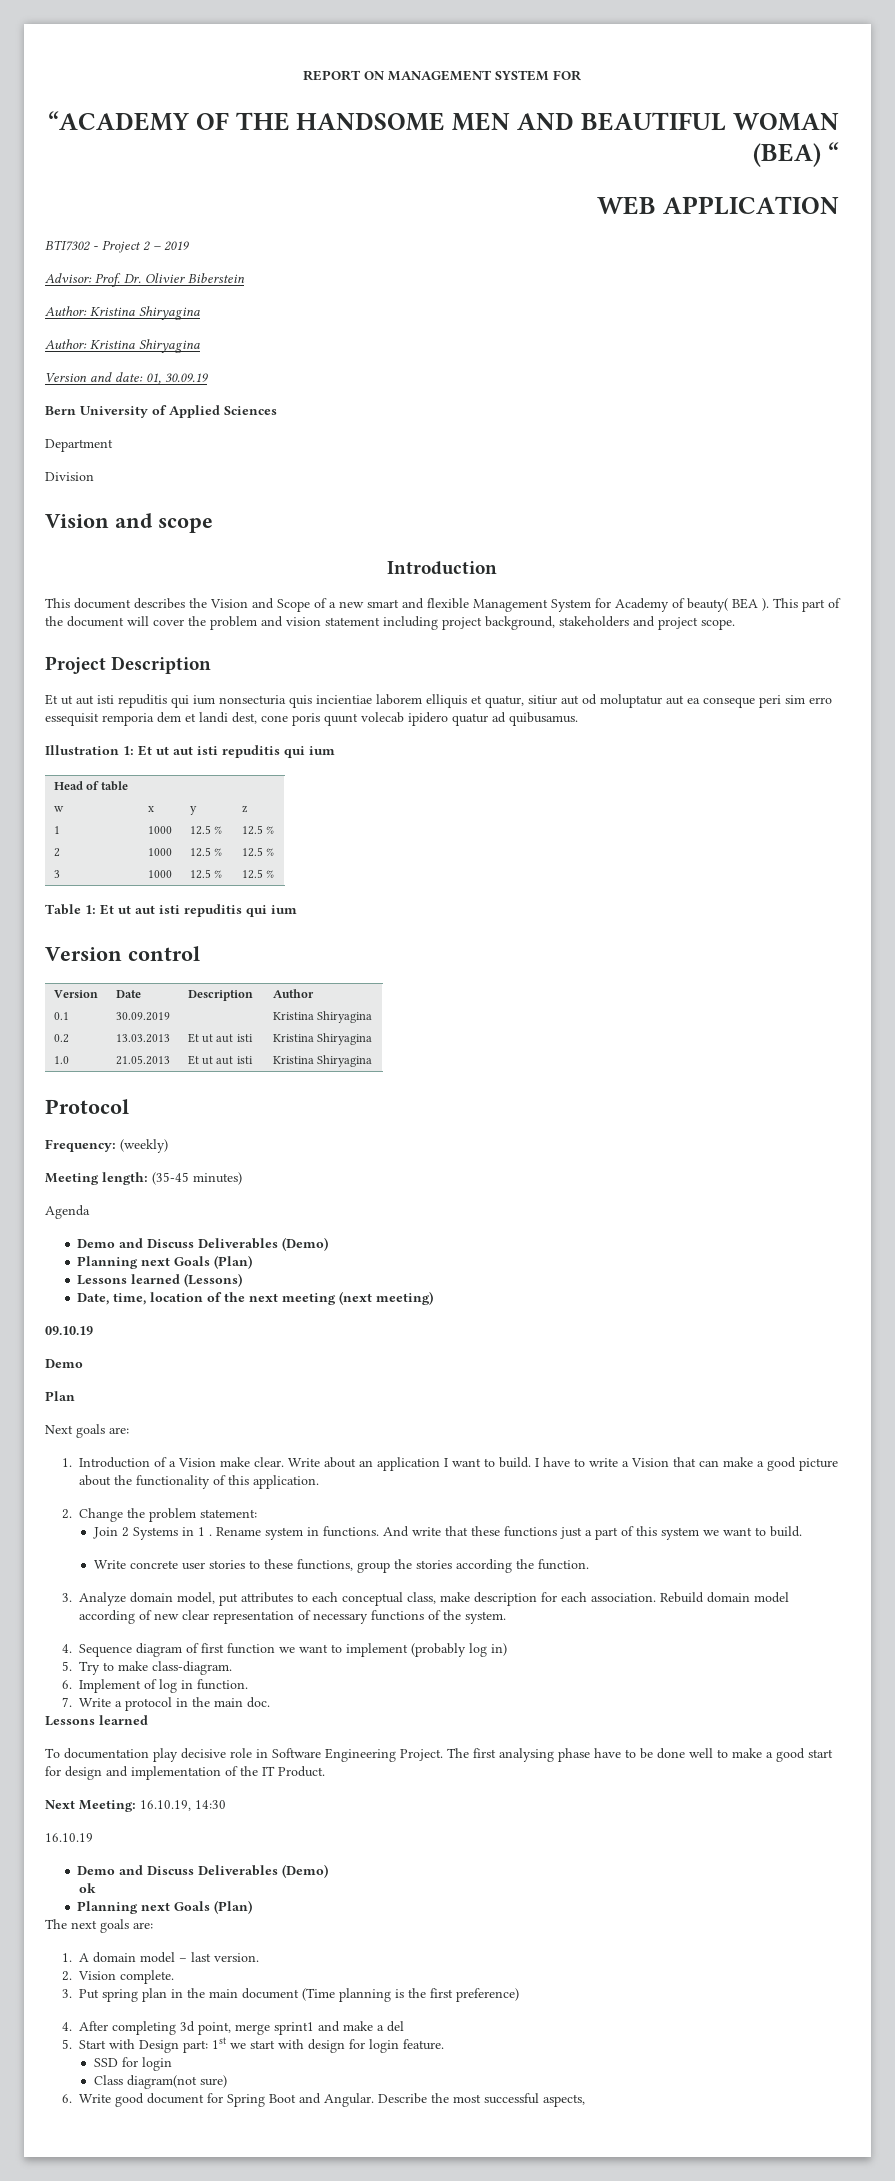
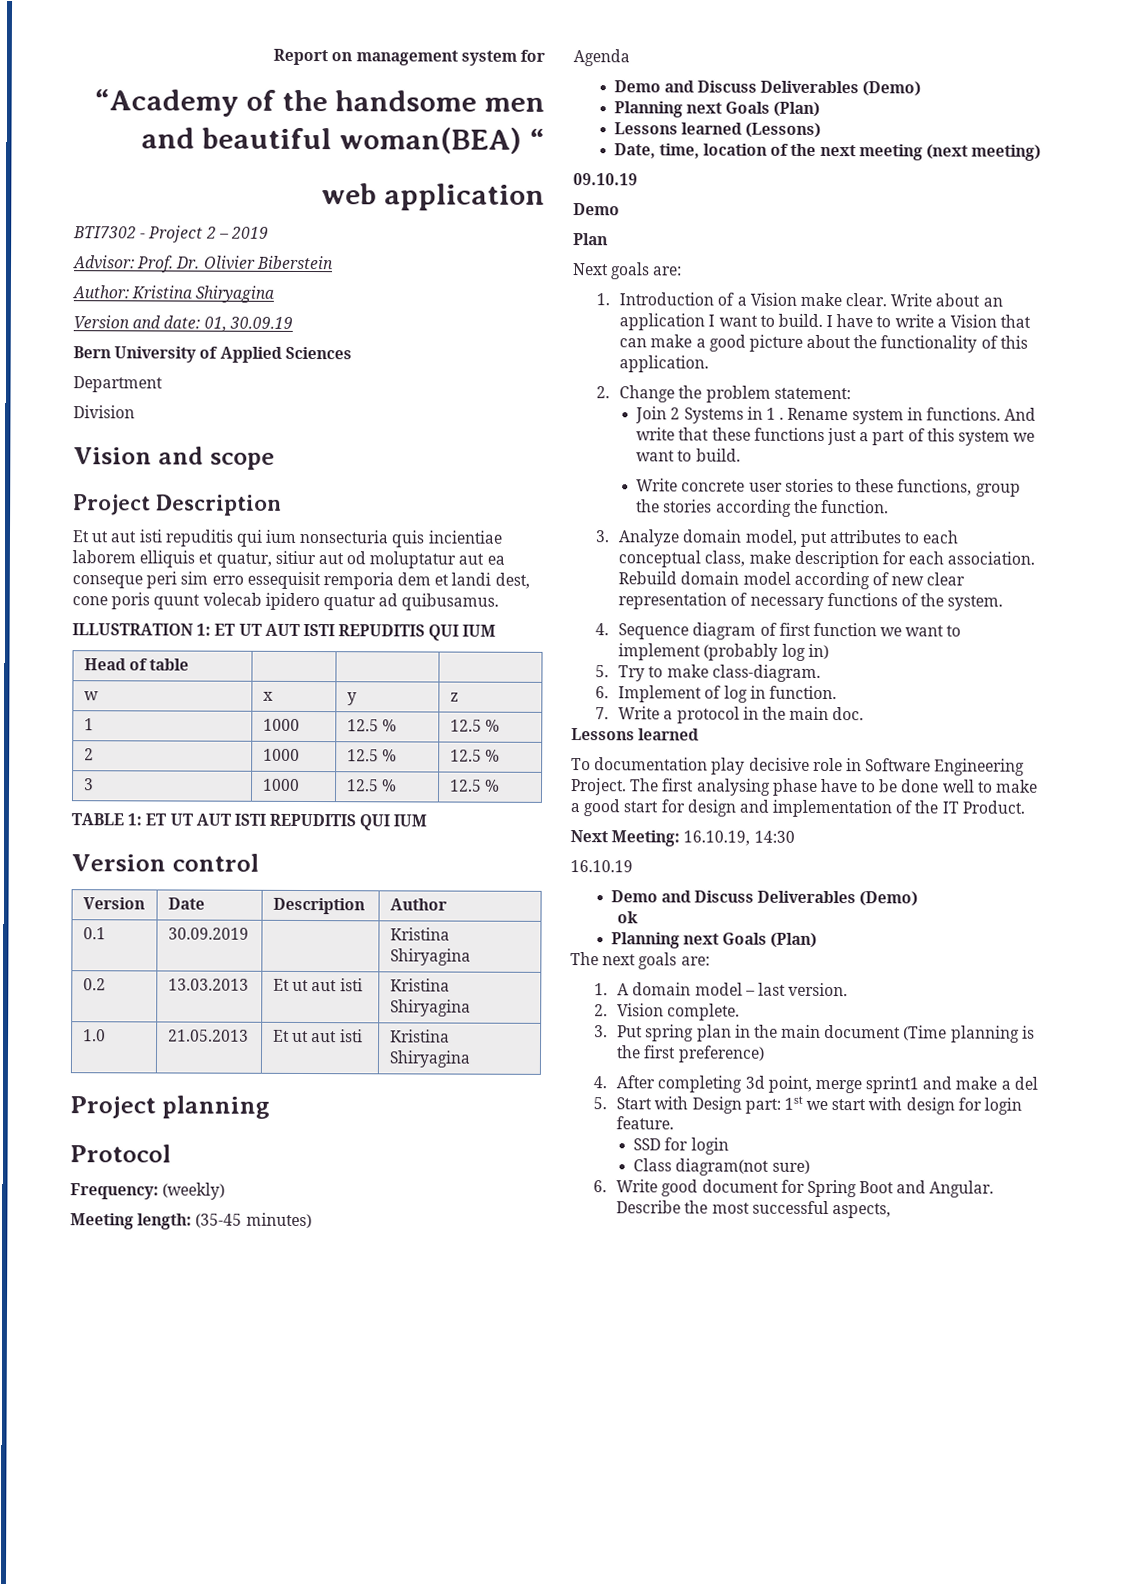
[303,70,581,81] [47,111,839,131] [753,143,822,167] REPORT ON MANAGEMENT SYSTEM FOR // “ACADEMY OF THE HANDSOME MEN AND BEAUTIFUL WOMAN (BEA) -> [273,48,545,66] [94,89,545,117] [141,127,523,154] Report on management system for // “Academy of the handsome men and beautiful woman(BEA)
[597,196,839,215] WEB APPLICATION -> [321,183,545,211] web application
[45,339,200,353] // Author: Kristina Shiryagina -> (275, 294) none
[387,561,497,575] [45,598,841,612] [45,616,735,630] // Introduction // This document describes the Vision and Scope of a new smart and flexible Management System for Academy of beauty( BEA ). This part of the document will cover the problem and vision statement including project background, stakeholders and project scope. -> (275, 461) none
[45,745,335,758] Illustration 1: Et ut aut isti repuditis qui ium -> [72,623,497,641] ILLUSTRATION 1: ET UT AUT ISTI REPUDITIS QUI IUM
[45,904,297,917] Table 1: Et ut aut isti repuditis qui ium -> [71,813,428,831] TABLE 1: ET UT AUT ISTI REPUDITIS QUI IUM
(372, 1061) none -> [70,1095,270,1119] // Project planning

